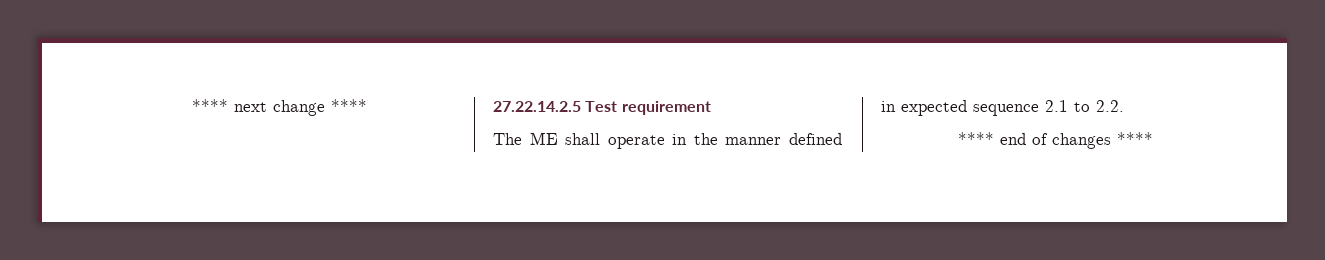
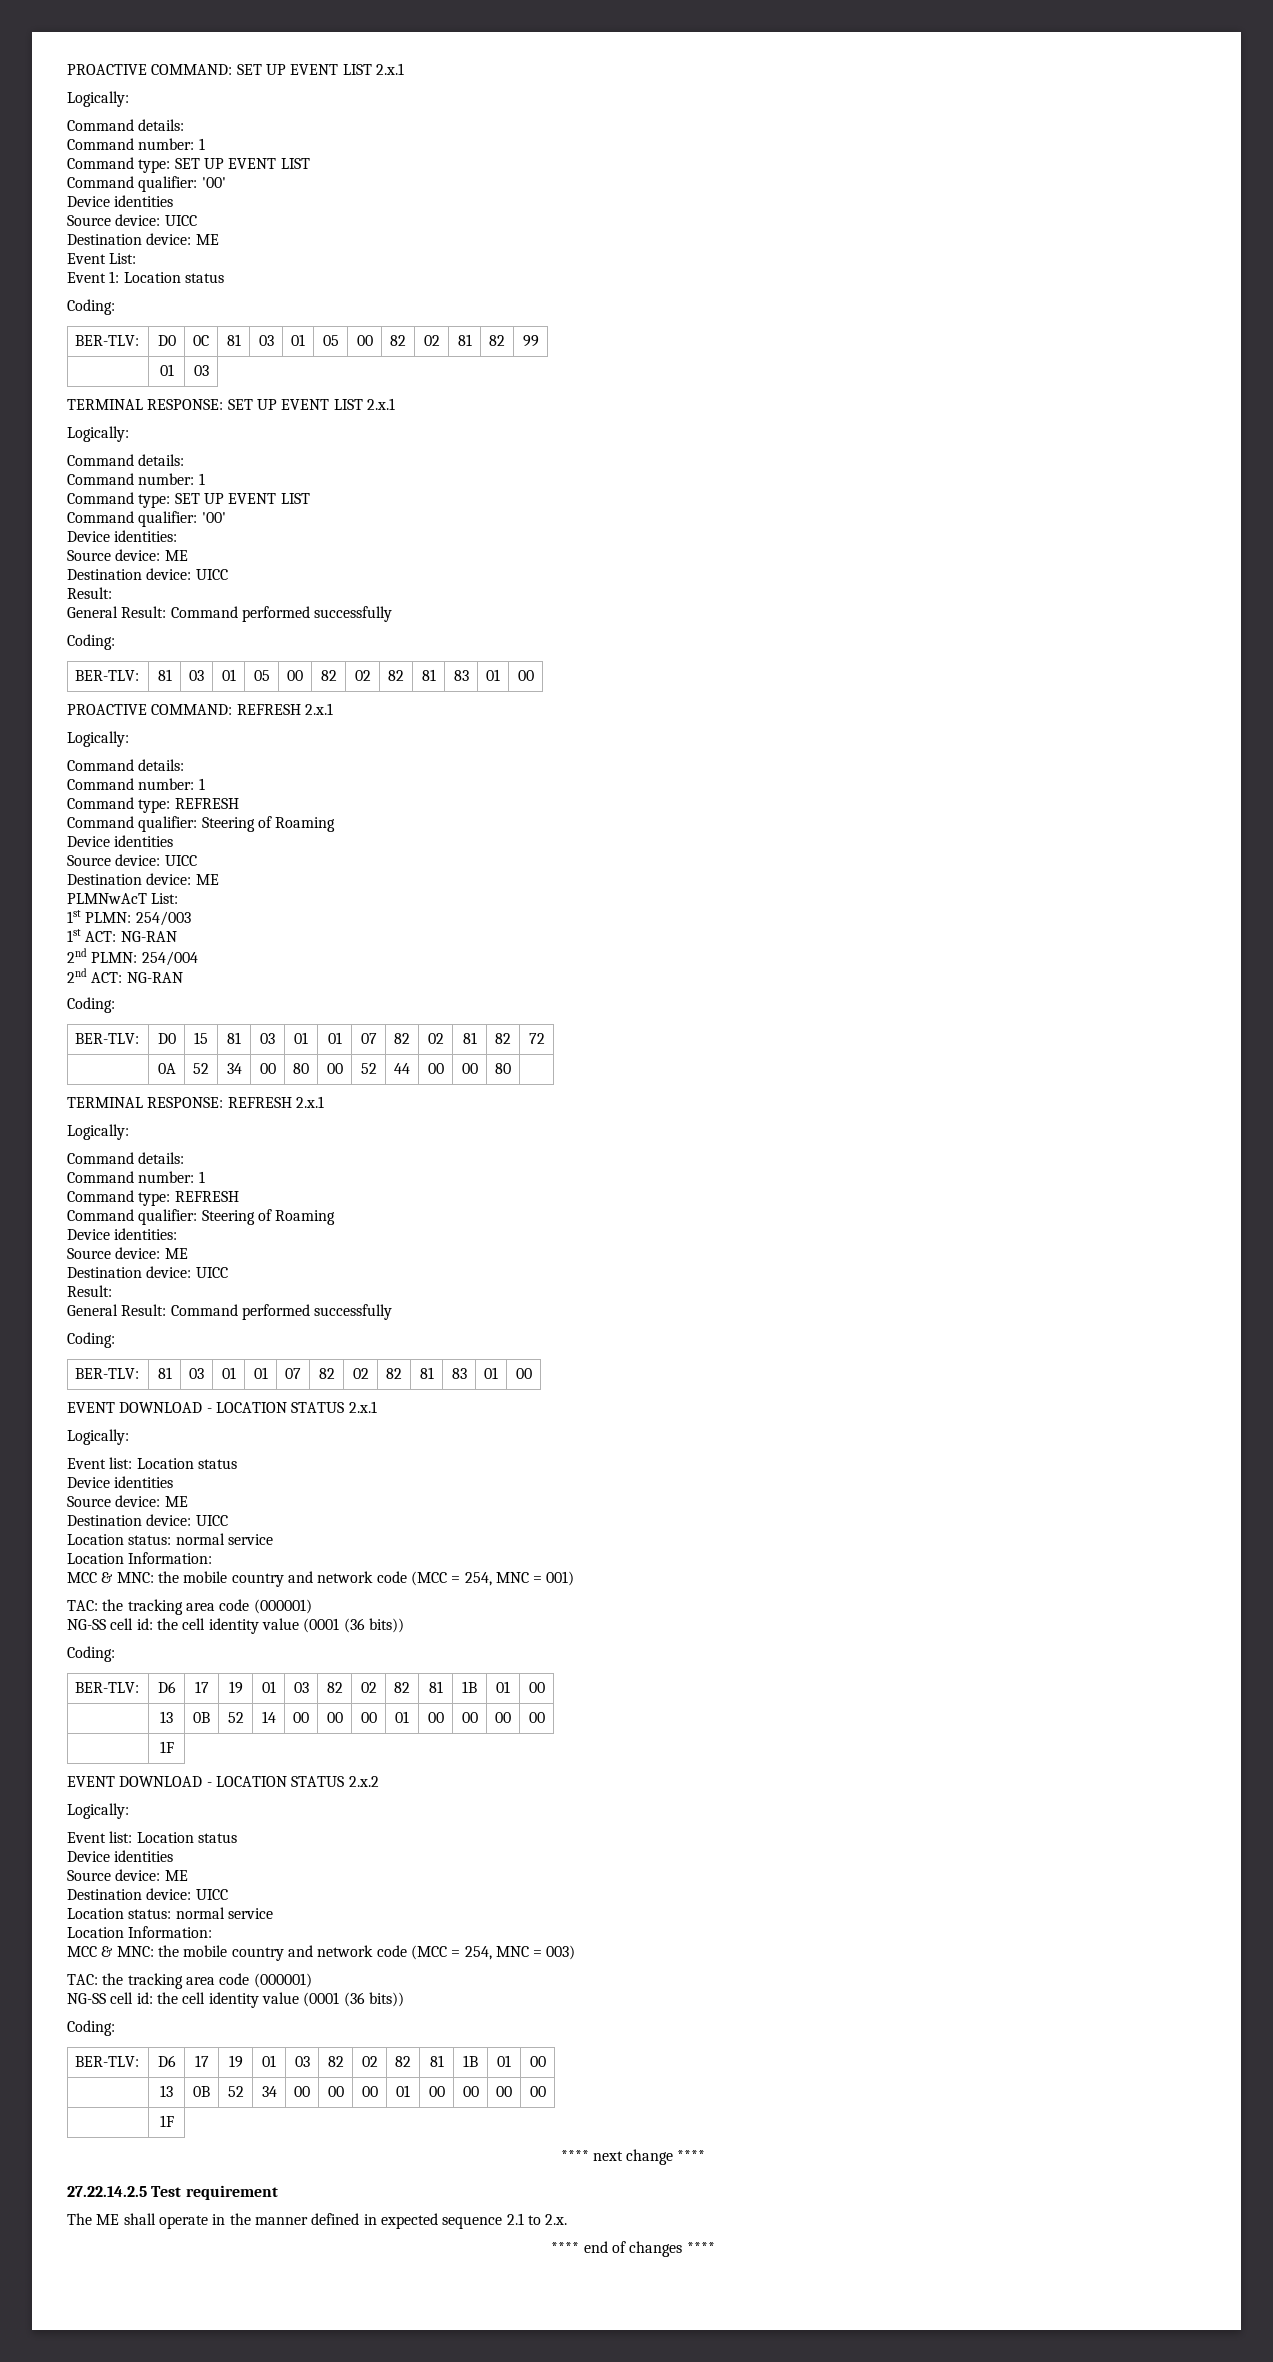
(192, 105) none -> [67,63,404,75] [67,91,129,107] [67,119,185,131] [67,138,205,150] [67,157,310,173] [67,176,226,192] [67,195,174,207] [67,214,197,226] [67,233,219,245] [67,253,137,264] [67,271,224,283] [67,299,115,315] [75,335,140,346] [157,335,176,346] [193,335,209,346] [226,334,241,346] [258,335,274,346] [291,334,305,346] [322,335,339,346] [356,335,373,346] [390,335,406,346] [423,335,440,346] [457,334,472,346] [489,335,505,346] [522,335,539,347] [159,364,174,376] [193,365,209,376] [67,398,395,410] [67,426,129,442] [67,454,185,466] [67,473,205,485] [67,492,310,508] [67,511,226,527] [67,530,178,542] [67,549,188,561] [67,568,228,580] [67,587,112,599] [67,606,393,622] [67,634,115,650] [75,670,140,681] [157,669,172,681] [189,670,204,681] [221,669,236,681] [253,670,270,681] [287,670,303,681] [320,670,337,681] [354,670,371,681] [388,670,404,681] [421,669,436,681] [453,670,469,681] [486,669,500,681] [517,670,534,681] [67,703,333,715] [67,731,129,747] [67,759,185,771] [67,778,205,790] [67,797,239,813] [67,816,336,832] [67,835,174,847] [67,854,197,866] [67,873,219,885] [67,893,179,904] [67,910,191,926] [67,929,177,942] [67,948,198,966] [67,968,183,983] [67,997,115,1013] [75,1033,140,1044] [157,1033,176,1044] [194,1032,208,1044] [227,1032,241,1044] [260,1033,275,1044] [294,1032,308,1044] [327,1032,342,1044] [360,1033,377,1044] [394,1033,410,1044] [427,1033,444,1044] [462,1032,477,1044] [495,1033,511,1044] [528,1033,545,1044] [157,1063,176,1074] [193,1063,209,1074] [226,1063,242,1074] [259,1063,276,1074] [293,1063,309,1074] [326,1063,343,1074] [360,1063,377,1074] [394,1063,410,1074] [427,1063,444,1074] [461,1063,478,1074] [495,1063,511,1074] [67,1096,324,1108] [67,1124,129,1140] [67,1152,185,1164] [67,1171,205,1183] [67,1190,239,1206] [67,1209,336,1225] [67,1228,178,1240] [67,1247,188,1259] [67,1266,228,1278] [67,1285,112,1297] [67,1304,393,1320] [67,1332,115,1348] [75,1368,140,1379] [157,1367,172,1379] [189,1368,204,1379] [221,1367,236,1379] [253,1367,268,1379] [285,1368,301,1379] [318,1368,335,1379] [352,1368,369,1379] [386,1368,402,1379] [419,1367,434,1379] [451,1368,467,1379] [484,1367,498,1379] [515,1368,532,1379] [67,1401,377,1413] [67,1429,129,1445] [67,1457,237,1469] [67,1476,174,1488] [67,1495,188,1507] [67,1514,228,1526] [67,1533,273,1545] [67,1552,213,1564] [67,1571,575,1587] [67,1599,312,1615] [67,1618,404,1634] [67,1646,115,1662] [75,1682,140,1693] [157,1681,176,1693] [194,1681,209,1693] [228,1681,243,1694] [261,1681,276,1693] [293,1682,309,1693] [326,1682,343,1693] [360,1682,377,1693] [394,1682,410,1693] [428,1681,443,1693] [462,1681,477,1693] [496,1681,510,1693] [528,1682,545,1693] [160,1711,173,1723] [193,1712,210,1723] [227,1712,244,1723] [261,1711,276,1723] [293,1712,309,1723] [326,1712,343,1723] [360,1712,377,1723] [395,1711,409,1723] [427,1712,444,1723] [461,1712,478,1723] [495,1712,511,1723] [528,1712,545,1723] [159,1741,174,1753] [67,1776,379,1787] [67,1803,129,1819] [67,1831,237,1843] [67,1850,174,1862] [67,1869,188,1881] [67,1888,228,1900] [67,1907,273,1919] [67,1926,213,1938] [67,1945,576,1961] [67,1973,312,1989] [67,1992,404,2008] [67,2020,115,2036] [75,2056,140,2067] [157,2055,176,2067] [194,2055,209,2067] [228,2055,243,2068] [262,2055,276,2067] [294,2056,310,2067] [327,2056,344,2067] [361,2056,378,2067] [395,2056,411,2067] [429,2055,444,2067] [463,2055,478,2067] [497,2055,511,2067] [529,2056,546,2067] [160,2085,173,2097] [193,2086,210,2097] [227,2086,244,2097] [261,2086,277,2097] [294,2086,310,2097] [327,2086,344,2097] [361,2086,378,2097] [396,2085,410,2097] [428,2086,445,2097] [462,2086,479,2097] [496,2086,512,2097] [529,2086,546,2097] [159,2115,174,2127] PROACTIVE COMMAND: SET UP EVENT LIST 2.x.1 // Logically: // Command details: // Command number: 1 // Command type: SET UP EVENT LIST // Command qualifier: '00' // Device identities // Source device: UICC // Destination device: ME // Event List: // Event 1: Location status // Coding: // BER-TLV: | D0 | 0C | 81 | 03 | 01 | 05 | 00 | 82 | 02 | 81 | 82 | 99 // | 01 | 03 // TERMINAL RESPONSE: SET UP EVENT LIST 2.x.1 // Logically: // Command details: // Command number: 1 // Command type: SET UP EVENT LIST // Command qualifier: '00' // Device identities: // Source device: ME // Destination device: UICC // Result: // General Result: Command performed successfully // Coding: // BER-TLV: | 81 | 03 | 01 | 05 | 00 | 82 | 02 | 82 | 81 | 83 | 01 | 00 // PROACTIVE COMMAND: REFRESH 2.x.1 // Logically: // Command details: // Command number: 1 // Command type: REFRESH // Command qualifier: Steering of Roaming // Device identities // Source device: UICC // Destination device: ME // PLMNwAcT List: // 1st PLMN: 254/003 // 1st ACT: NG-RAN // 2nd PLMN: 254/004 // 2nd ACT: NG-RAN // Coding: // BER-TLV: | D0 | 15 | 81 | 03 | 01 | 01 | 07 | 82 | 02 | 81 | 82 | 72 // | 0A | 52 | 34 | 00 | 80 | 00 | 52 | 44 | 00 | 00 | 80 | // TERMINAL RESPONSE: REFRESH 2.x.1 // Logically: // Command details: // Command number: 1 // Command type: REFRESH // Command qualifier: Steering of Roaming // Device identities: // Source device: ME // Destination device: UICC // Result: // General Result: Command performed successfully // Coding: // BER-TLV: | 81 | 03 | 01 | 01 | 07 | 82 | 02 | 82 | 81 | 83 | 01 | 00 // EVENT DOWNLOAD - LOCATION STATUS 2.x.1 // Logically: // Event list: Location status // Device identities // Source device: ME // Destination device: UICC // Location status: normal service // Location Information: // MCC & MNC: the mobile country and network code (MCC = 254, MNC = 001) // TAC: the tracking area code (000001) // NG-SS cell id: the cell identity value (0001 (36 bits)) // Coding: // BER-TLV: | D6 | 17 | 19 | 01 | 03 | 82 | 02 | 82 | 81 | 1B | 01 | 00 // | 13 | 0B | 52 | 14 | 00 | 00 | 00 | 01 | 00 | 00 | 00 | 00 // | 1F // EVENT DOWNLOAD - LOCATION STATUS 2.x.2 // Logically: // Event list: Location status // Device identities // Source device: ME // Destination device: UICC // Location status: normal service // Location Information: // MCC & MNC: the mobile country and network code (MCC = 254, MNC = 003) // TAC: the tracking area code (000001) // NG-SS cell id: the cell identity value (0001 (36 bits)) // Coding: // BER-TLV: | D6 | 17 | 19 | 01 | 03 | 82 | 02 | 82 | 81 | 1B | 01 | 00 // | 13 | 0B | 52 | 34 | 00 | 00 | 00 | 01 | 00 | 00 | 00 | 00 // | 1F //
[1096,100,1124,112] 2.2. -> [545,2214,568,2225] 2.x.

